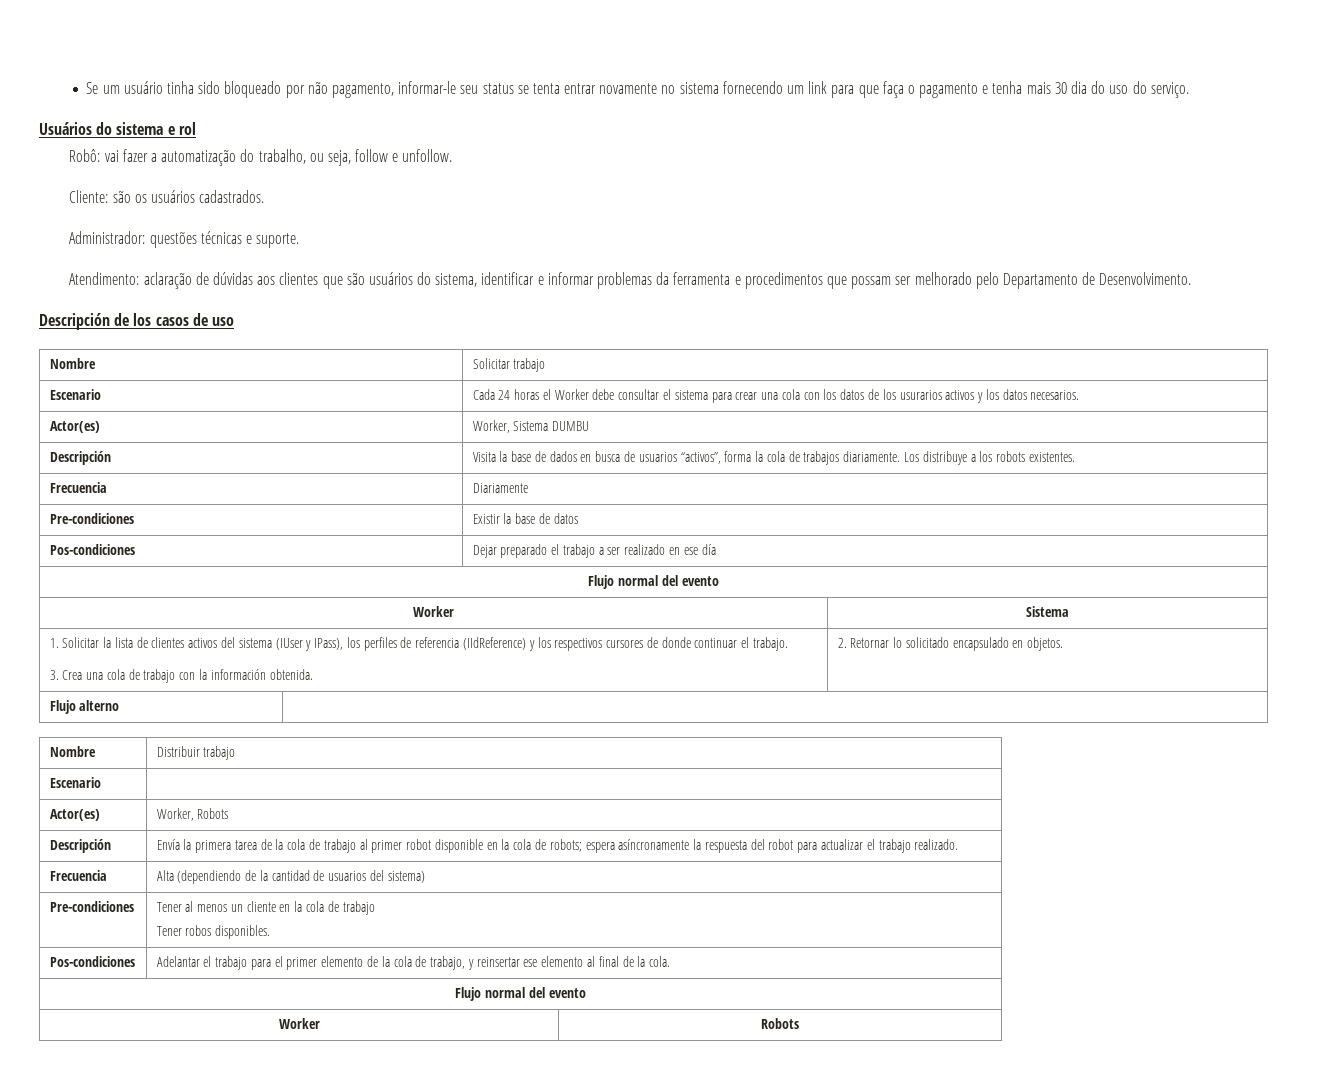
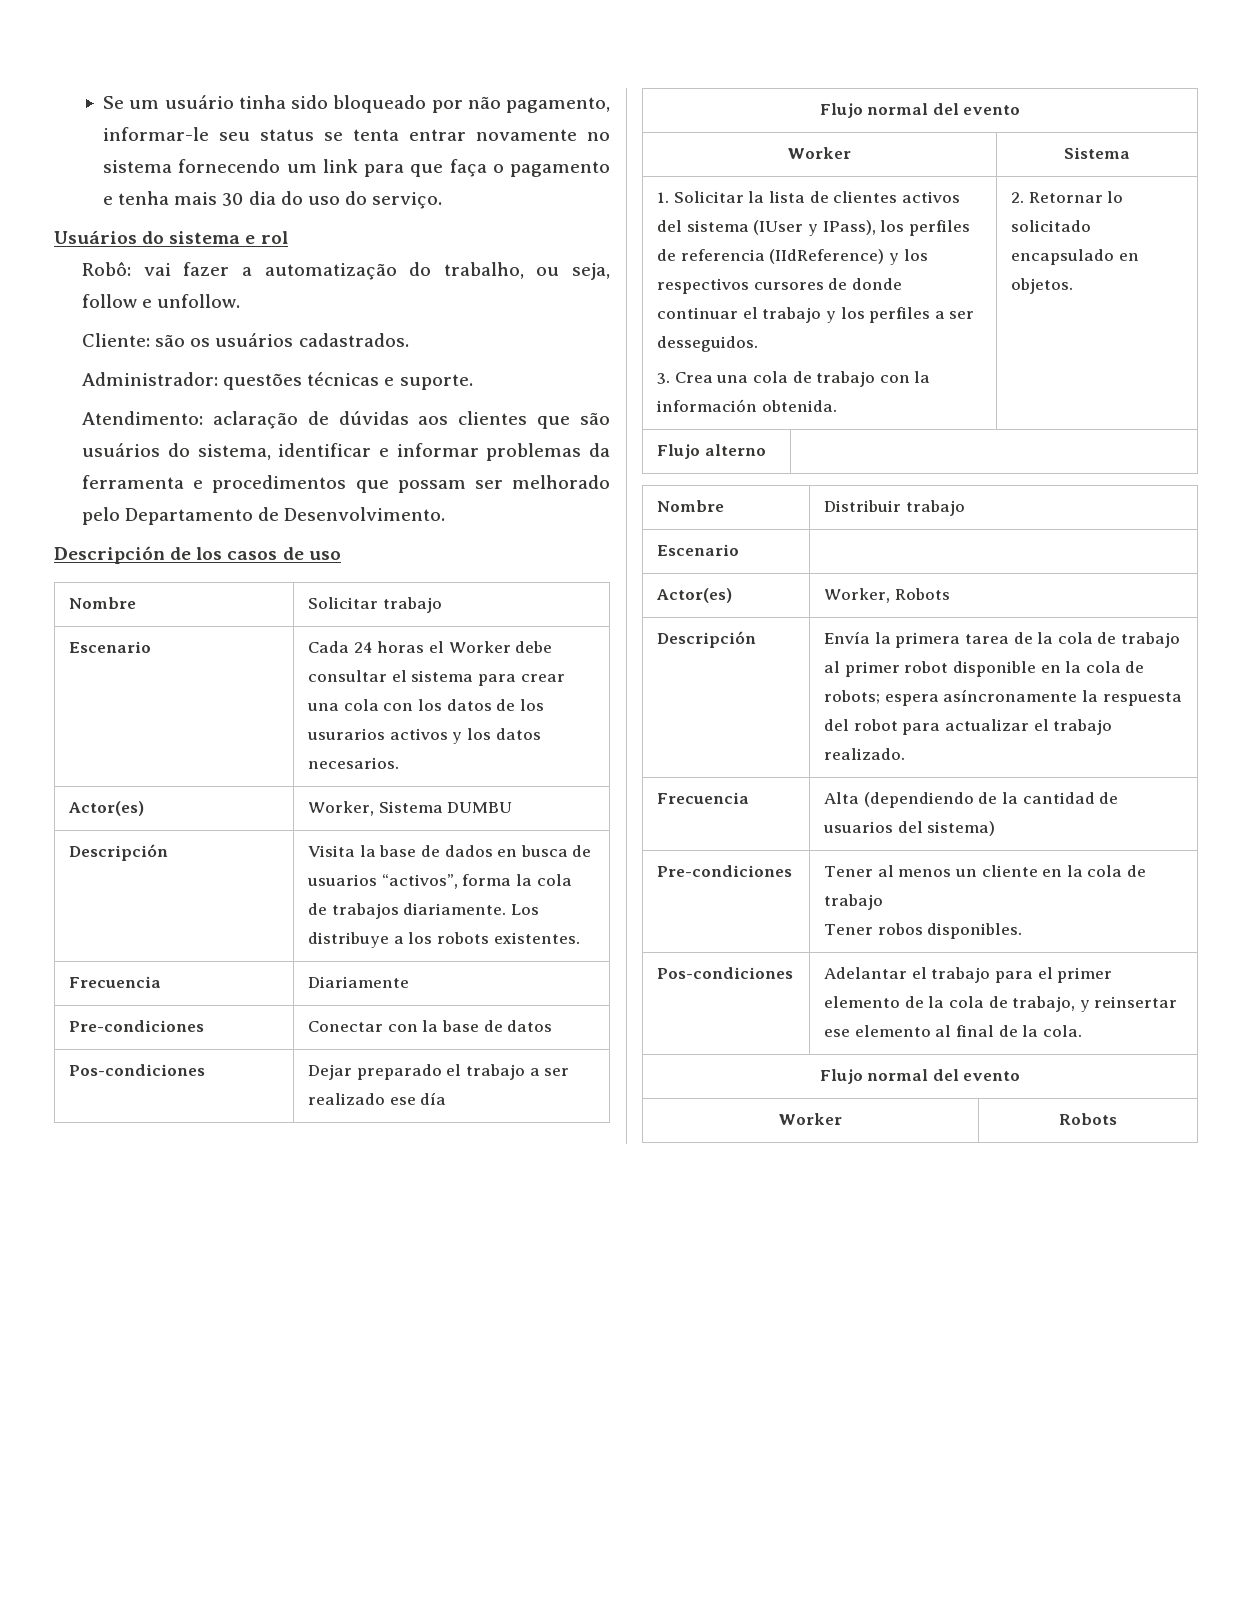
[472,514,500,524] Existir -> [308,1021,418,1032] Conectar con
[669,547,681,555] en -> (386, 1099) none
[753,637,789,651] trabajo. -> [762,307,975,323] [657,336,759,352] trabajo y los perfiles a ser desseguidos.

